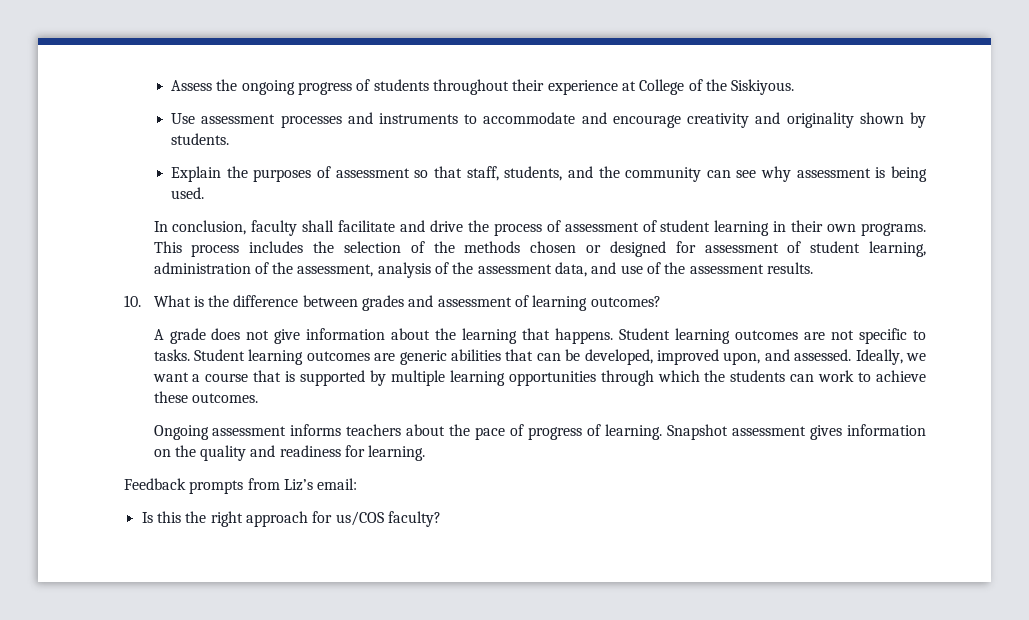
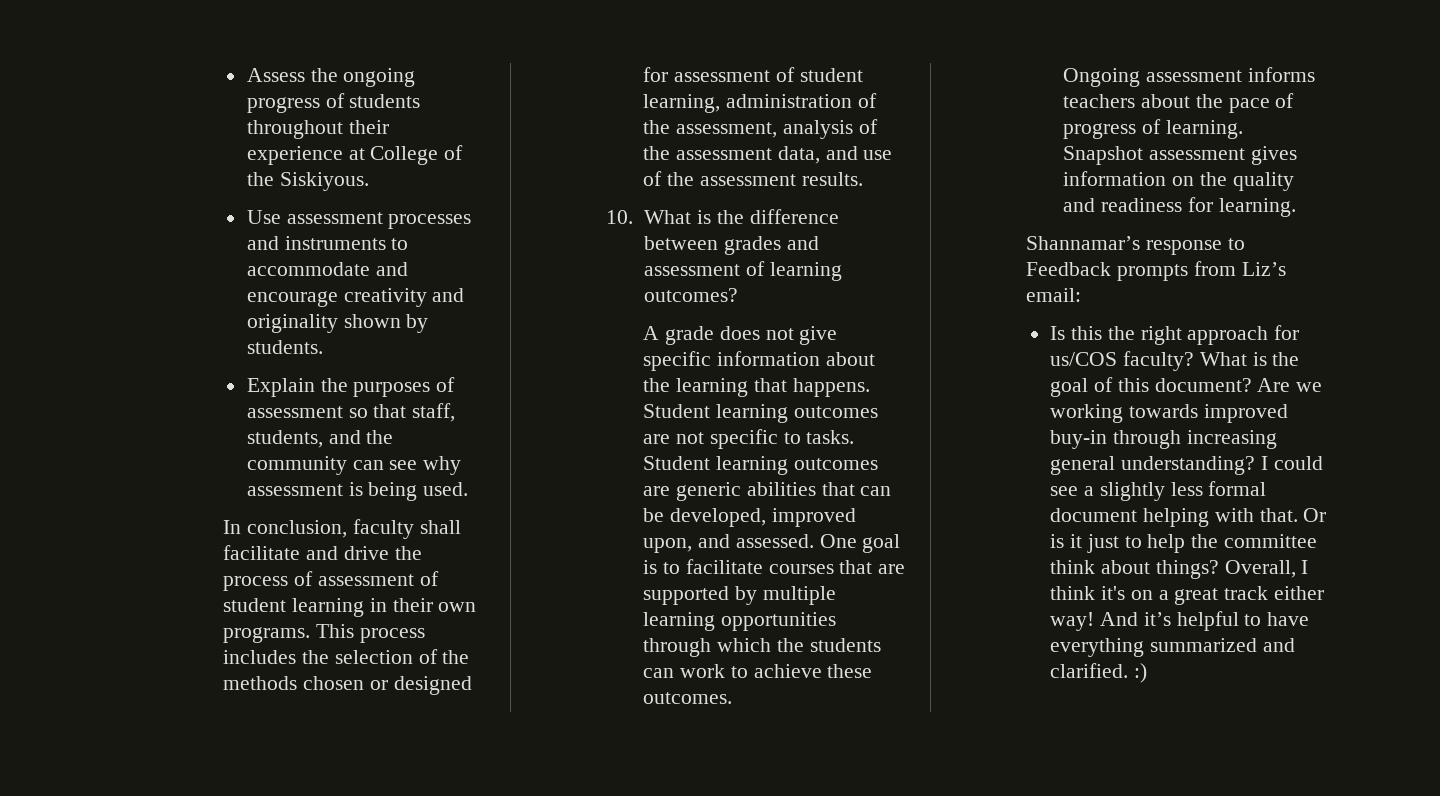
(301, 336) none -> [643,351,712,371] specific
[855,349,926,365] [152,370,296,382] Ideally, we want a course that is -> [819,534,901,553] [643,559,906,574] One goal is to facilitate courses that are
(426, 453) none -> [1026,236,1246,255] Shannamar’s response to
(441, 519) none -> [1199,352,1300,366] [1050,377,1323,397] [1050,404,1288,423] [1050,430,1277,449] [1050,456,1323,475] [1050,481,1267,501] [1050,508,1327,527] [1050,534,1317,553] [1050,560,1309,579] [1050,586,1324,605] [1050,611,1310,631] [1050,638,1295,657] [1050,663,1147,683] What is the goal of this document? Are we working towards improved buy-in through increasing general understanding? I could see a slightly less formal document helping with that. Or is it just to help the committee think about things? Overall, I think it's on a great track either way! And it’s helpful to have everything summarized and clarified. :)

